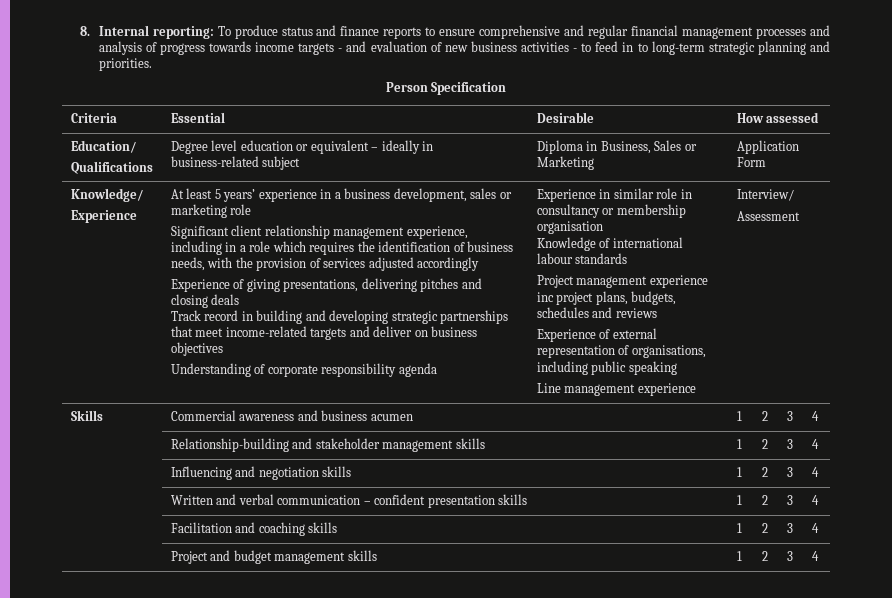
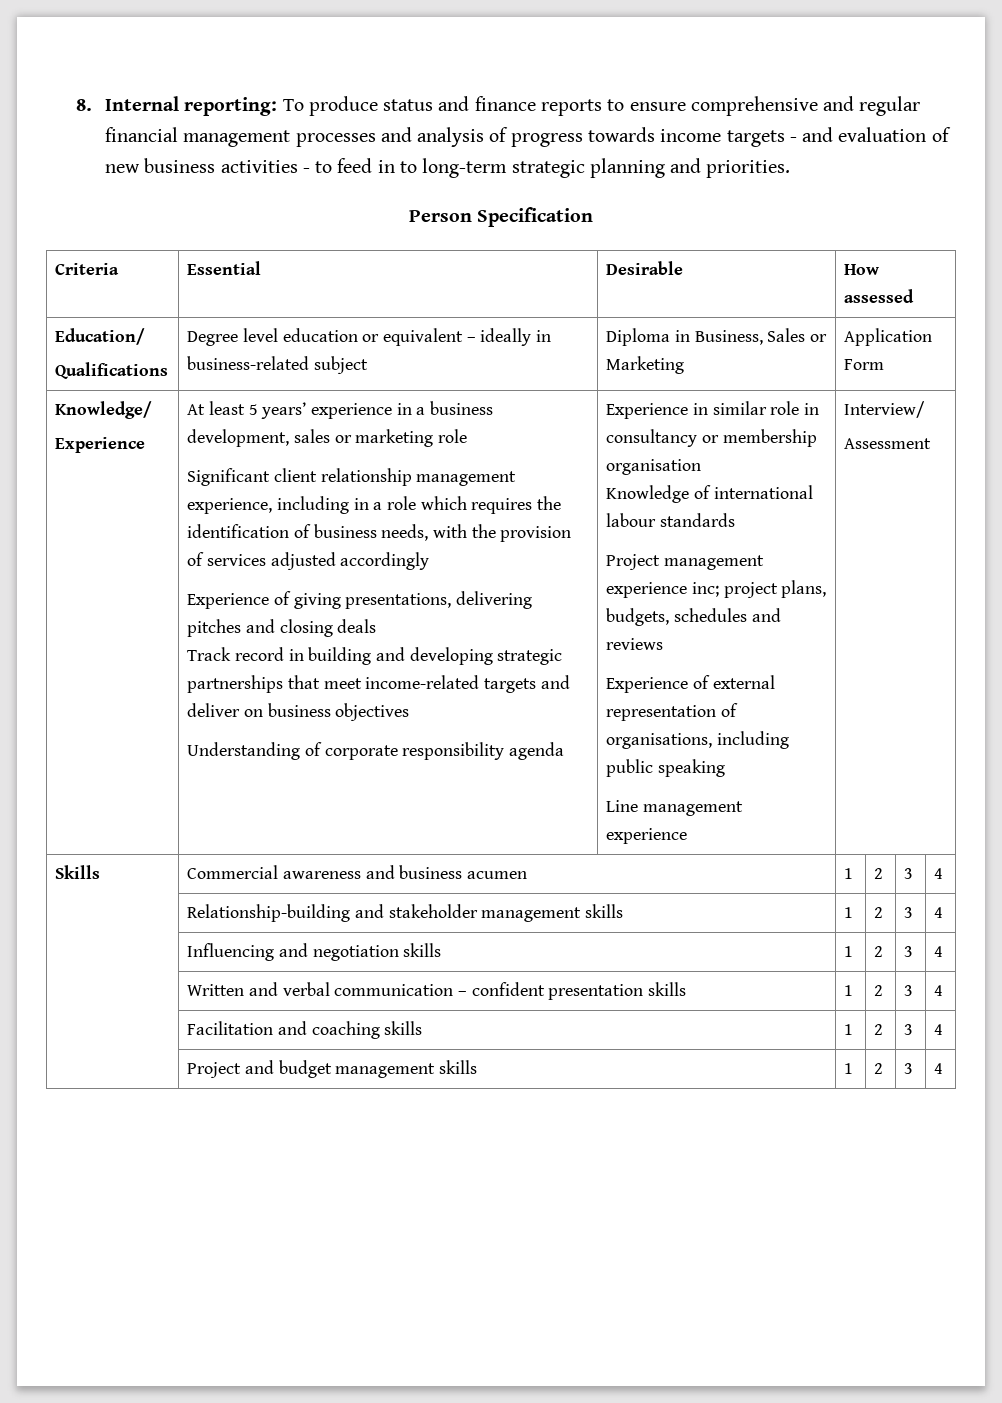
[536,292,554,302] inc -> [691,582,719,597] inc;

